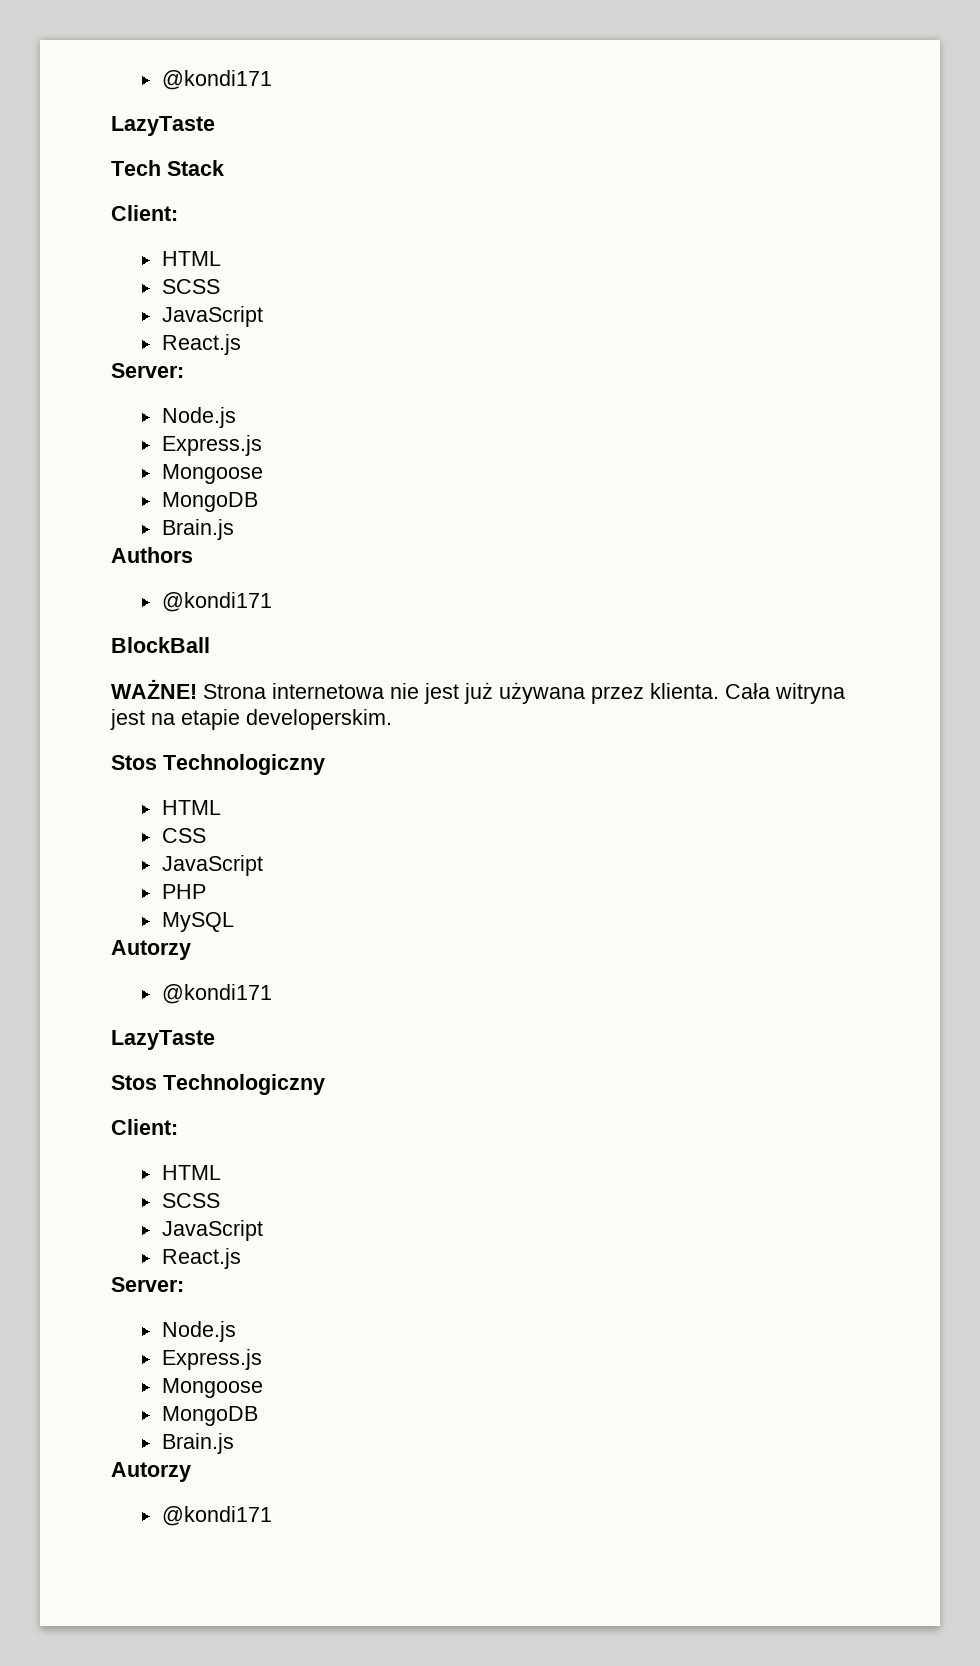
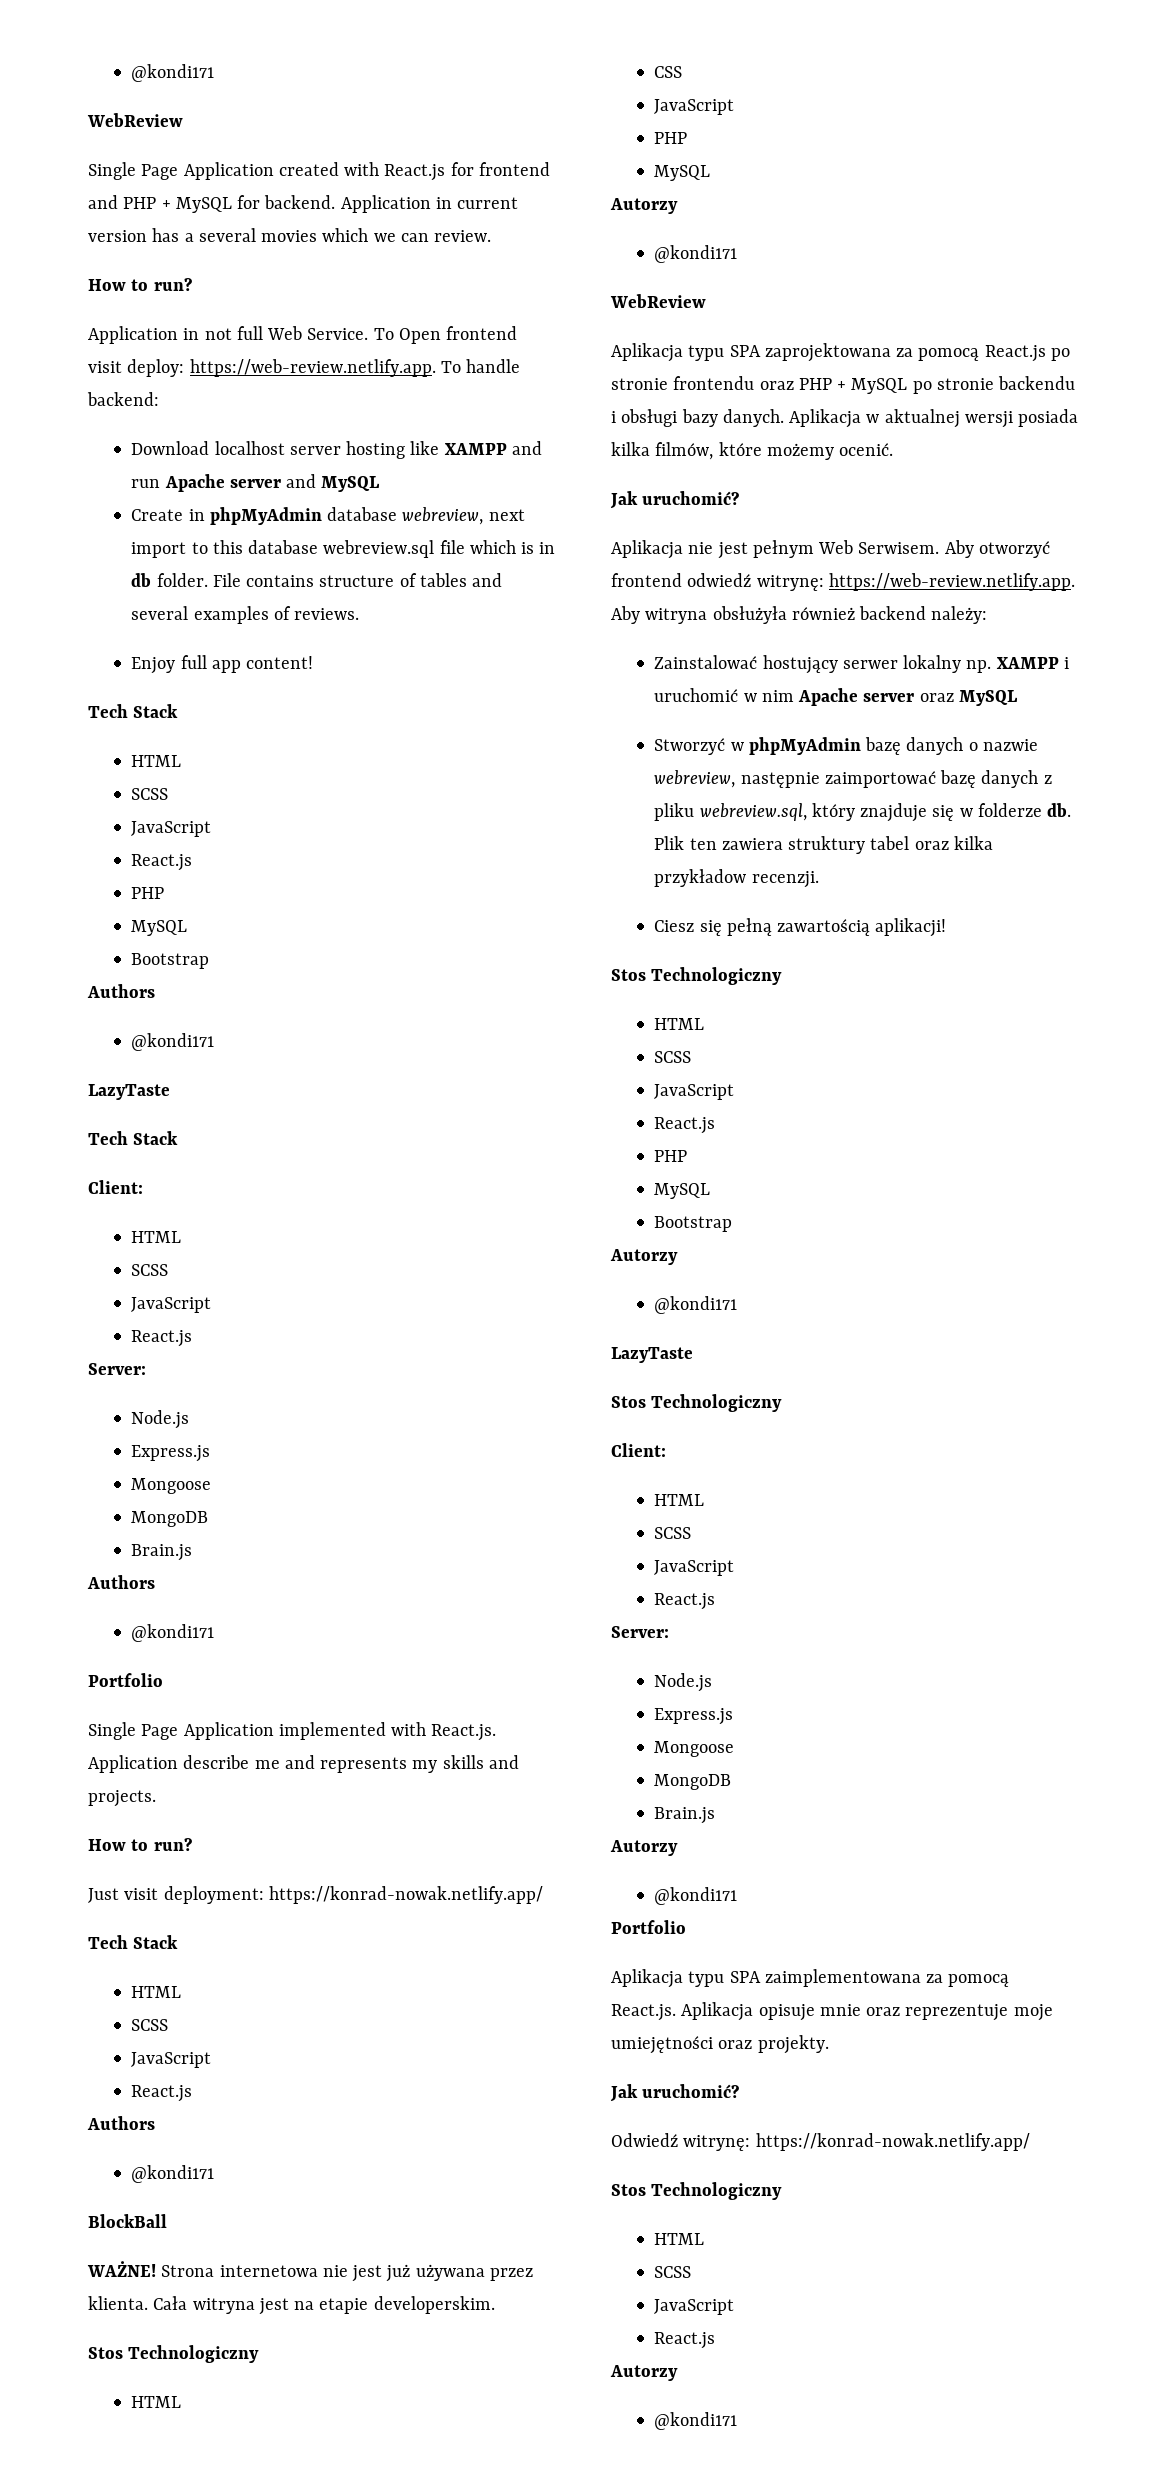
[161,70,272,90] @kondi171 -> [131,64,215,82] [87,113,183,127] [88,162,550,181] [88,195,519,213] [88,228,492,242] [88,278,192,291] [88,326,518,344] [88,359,521,377] [87,392,159,406] [131,441,542,459] [131,474,380,492] [131,507,525,525] [131,540,556,558] [131,573,503,587] [131,606,360,624] [131,655,314,674] [88,704,179,718] [131,755,182,767] [131,788,169,800] [131,821,212,837] [131,854,193,871] [131,887,165,899] [131,920,188,936] [131,953,210,969] [87,984,155,998] [131,1033,215,1051] @kondi171 // WebReview // Single Page Application created with React.js for frontend and PHP + MySQL for backend. Application in current version has a several movies which we can review. // How to run? // Application in not full Web Service. To Open frontend visit deploy: https://web-review.netlify.app. To handle backend: // Download localhost server hosting like XAMPP and run Apache server and MySQL // Create in phpMyAdmin database webreview, next import to this database webreview.sql file which is in db folder. File contains structure of tables and several examples of reviews. // Enjoy full app content! // Tech Stack // HTML // SCSS // JavaScript // React.js // PHP // MySQL // Bootstrap // Authors // @kondi171
(272, 602) none -> [88,1673,163,1687] [88,1722,497,1741] [88,1755,519,1773] [88,1790,156,1807] [88,1838,192,1851] [88,1886,543,1904] [88,1935,179,1949] [131,1986,182,1998] [131,2019,169,2031] [131,2052,212,2068] [131,2085,193,2102] [87,2116,155,2130] [131,2165,215,2183] // Portfolio // Single Page Application implemented with React.js. Application describe me and represents my skills and projects. // How to run? // Just visit deployment: https://konrad-nowak.netlify.app/ // Tech Stack // HTML // SCSS // JavaScript // React.js // Authors // @kondi171
(272, 994) none -> [610,294,706,308] [611,343,1070,362] [611,376,1076,394] [611,409,1079,428] [611,442,894,460] [610,491,740,509] [611,540,1050,559] [611,573,1075,591] [611,606,988,624] [654,655,1069,674] [654,688,1017,706] [654,737,1038,755] [654,770,1052,788] [654,803,1072,822] [654,836,993,854] [654,869,819,888] [654,918,947,937] [611,967,783,985] [654,1018,705,1030] [654,1051,692,1063] [654,1084,735,1100] [654,1117,716,1134] [654,1150,688,1162] [654,1183,711,1199] [654,1216,733,1232] [610,1249,678,1265] [654,1296,738,1314] // WebReview // Aplikacja typu SPA zaprojektowana za pomocą React.js po stronie frontendu oraz PHP + MySQL po stronie backendu i obsługi bazy danych. Aplikacja w aktualnej wersji posiada kilka filmów, które możemy ocenić. // Jak uruchomić? // Aplikacja nie jest pełnym Web Serwisem. Aby otworzyć frontend odwiedź witrynę: https://web-review.netlify.app. Aby witryna obsłużyła również backend należy: // Zainstalować hostujący serwer lokalny np. XAMPP i uruchomić w nim Apache server oraz MySQL // Stworzyć w phpMyAdmin bazę danych o nazwie webreview, następnie zaimportować bazę danych z pliku webreview.sql, który znajduje się w folderze db. Plik ten zawiera struktury tabel oraz kilka przykładow recenzji. // Ciesz się pełną zawartością aplikacji! // Stos Technologiczny // HTML // SCSS // JavaScript // React.js // PHP // MySQL // Bootstrap // Autorzy // @kondi171
(272, 1516) none -> [611,1920,686,1934] [611,1969,1010,1988] [611,2002,1053,2021] [611,2035,829,2054] [610,2084,740,2102] [611,2133,1030,2151] [611,2182,783,2200] [654,2233,705,2245] [654,2266,692,2278] [654,2299,735,2315] [654,2332,716,2349] [610,2365,678,2381] [654,2412,738,2430] // Portfolio // Aplikacja typu SPA zaimplementowana za pomocą React.js. Aplikacja opisuje mnie oraz reprezentuje moje umiejętności oraz projekty. // Jak uruchomić? // Odwiedź witrynę: https://konrad-nowak.netlify.app/ // Stos Technologiczny // HTML // SCSS // JavaScript // React.js // Autorzy // @kondi171

